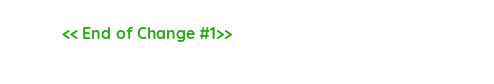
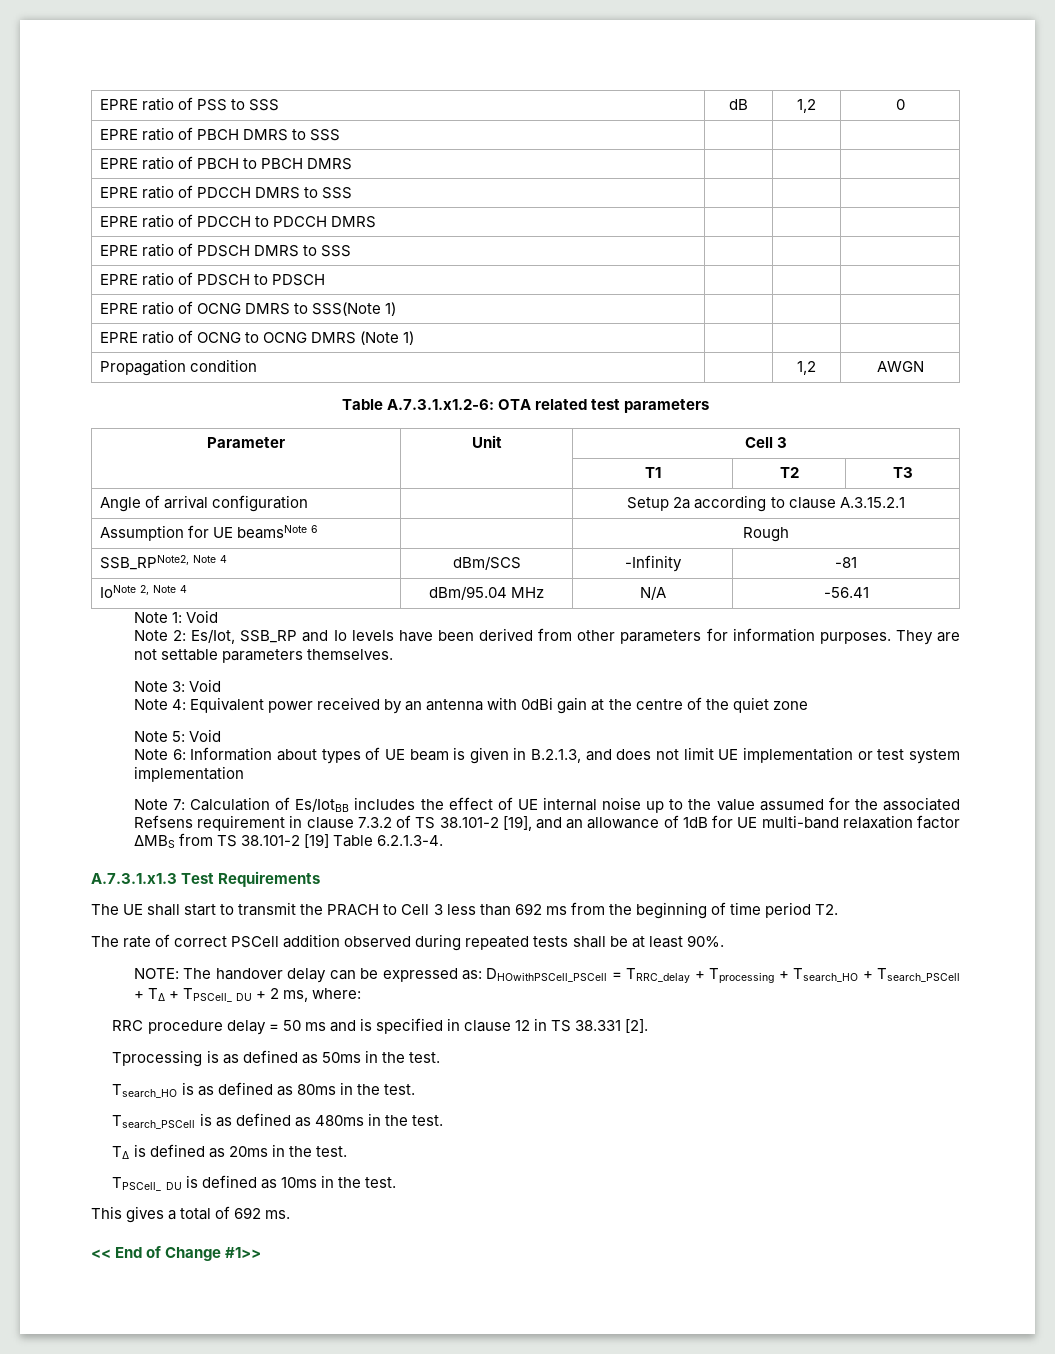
(62, 34) none -> [100,97,280,111] [729,99,748,110] [797,99,816,113] [895,99,905,110] [100,127,341,141] [100,156,353,170] [100,185,353,199] [100,214,377,228] [100,243,352,257] [100,272,326,286] [100,301,397,316] [100,330,415,345] [100,359,258,376] [797,361,816,375] [876,361,924,372] [341,399,710,413] [207,437,285,448] [471,435,502,448] [744,437,788,448] [644,467,661,478] [779,467,799,478] [892,467,913,478] [100,495,309,512] [627,495,905,512] [100,525,319,541] [743,527,789,542] [100,555,228,570] [452,556,521,570] [624,555,682,572] [835,557,857,568] [100,585,188,598] [428,586,545,600] [639,586,666,600] [823,587,869,598] [133,610,219,623] [133,628,960,645] [133,649,394,663] [133,679,222,692] [133,697,808,714] [133,729,222,742] [133,747,960,764] [133,766,244,782] [133,797,961,813] [133,815,961,831] [133,833,444,848] [91,871,321,887] [91,902,839,919] [91,934,724,951] [133,968,961,984] [133,988,362,1002] [112,1018,649,1035] [112,1050,440,1067] [112,1082,415,1098] [112,1113,443,1129] [112,1144,347,1159] [112,1175,396,1191] [91,1206,291,1223] EPRE ratio of PSS to SSS | dB | 1,2 | 0 // EPRE ratio of PBCH DMRS to SSS | | | // EPRE ratio of PBCH to PBCH DMRS | | | // EPRE ratio of PDCCH DMRS to SSS | | | // EPRE ratio of PDCCH to PDCCH DMRS | | | // EPRE ratio of PDSCH DMRS to SSS | | | // EPRE ratio of PDSCH to PDSCH | | | // EPRE ratio of OCNG DMRS to SSS(Note 1) | | | // EPRE ratio of OCNG to OCNG DMRS (Note 1) | | | // Propagation condition | | 1,2 | AWGN // Table A.7.3.1.x1.2-6: OTA related test parameters // Parameter | Unit | Cell 3 // | | T1 | T2 | T3 // Angle of arrival configuration | | Setup 2a according to clause A.3.15.2.1 // Assumption for UE beamsNote 6 | | Rough // SSB_RPNote2, Note 4 | dBm/SCS | -Infinity | -81 // IoNote 2, Note 4 | dBm/95.04 MHz | N/A | -56.41 // Note 1: Void // Note 2: Es/Iot, SSB_RP and Io levels have been derived from other parameters for information purposes. They are not settable parameters themselves. // Note 3: Void // Note 4: Equivalent power received by an antenna with 0dBi gain at the centre of the quiet zone // Note 5: Void // Note 6: Information about types of UE beam is given in B.2.1.3, and does not limit UE implementation or test system implementation // Note 7: Calculation of Es/IotBB includes the effect of UE internal noise up to the value assumed for the associated Refsens requirement in clause 7.3.2 of TS 38.101-2 [19], and an allowance of 1dB for UE multi-band relaxation factor ΔMBS from TS 38.101-2 [19] Table 6.2.1.3-4. // A.7.3.1.x1.3 Test Requirements // The UE shall start to transmit the PRACH to Cell 3 less than 692 ms from the beginning of time period T2. // The rate of correct PSCell addition observed during repeated tests shall be at least 90%. // NOTE: The handover delay can be expressed as: DHOwithPSCell_PSCell = TRRC_delay + Tprocessing + Tsearch_HO + Tsearch_PSCell + T∆ + TPSCell_ DU + 2 ms, where: // RRC procedure delay = 50 ms and is specified in clause 12 in TS 38.331 [2]. // Tprocessing is as defined as 50ms in the test. // Tsearch_HO is as defined as 80ms in the test. // Tsearch_PSCell is as defined as 480ms in the test. // T∆ is defined as 20ms in the test. // TPSCell_ DU is defined as 10ms in the test. // This gives a total of 692 ms. //

